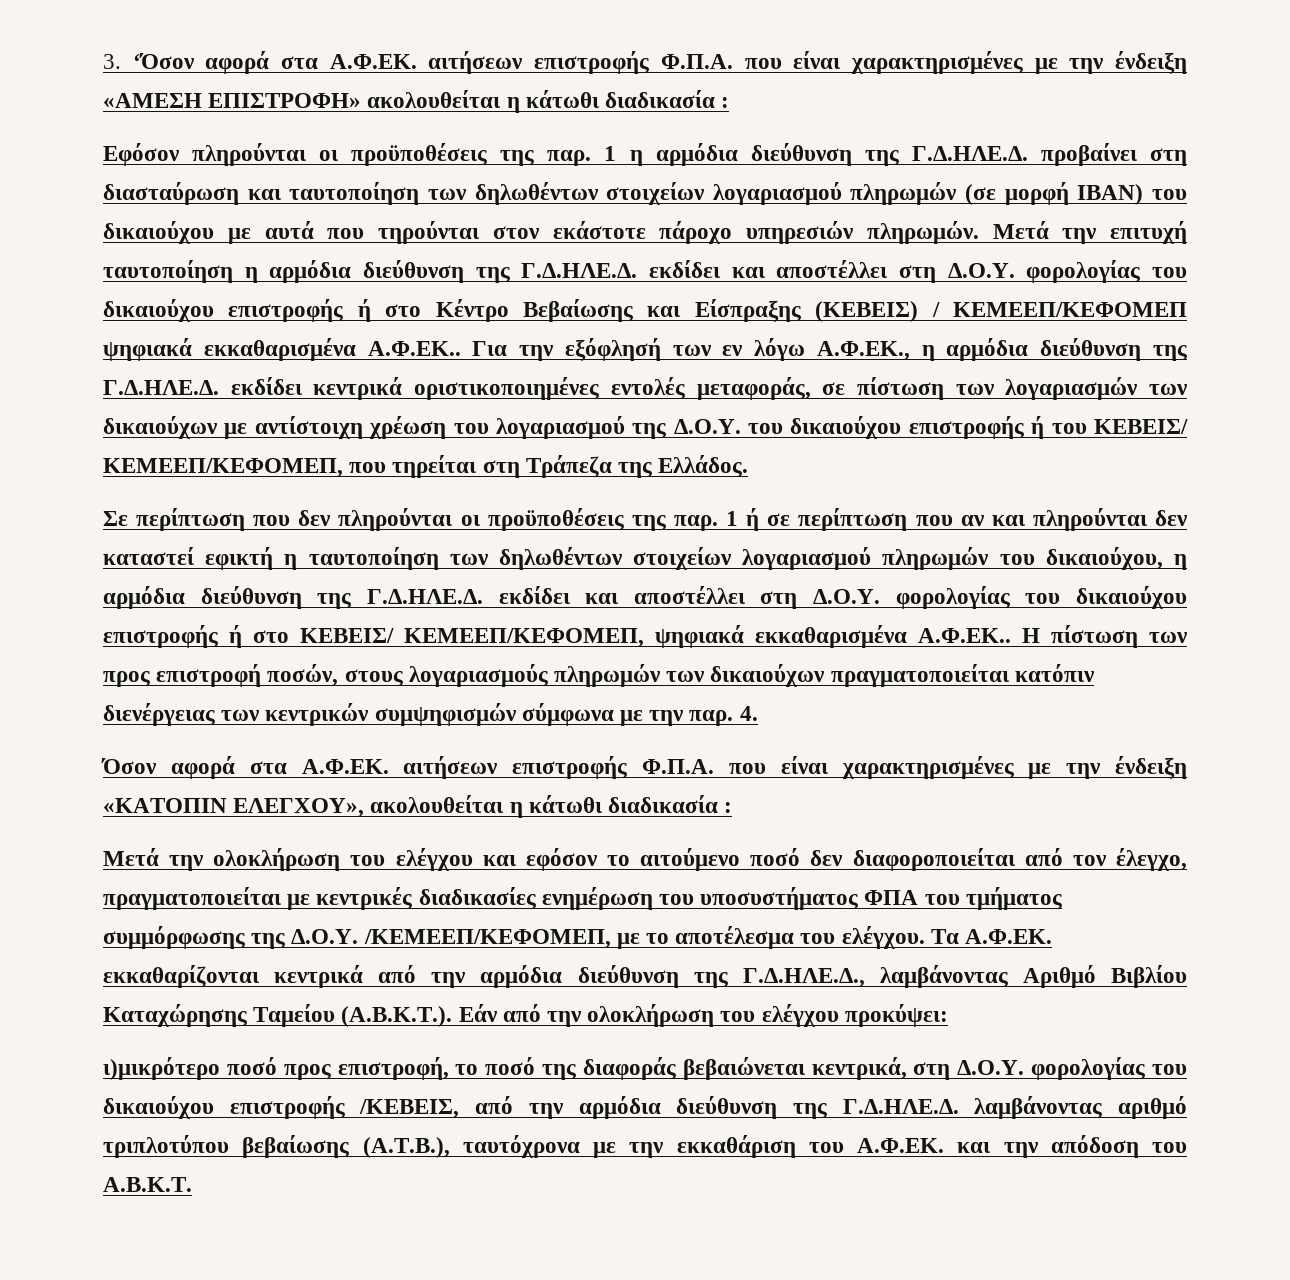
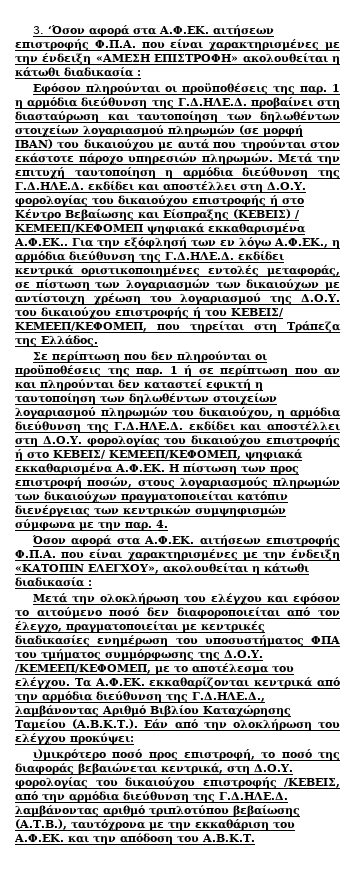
[918,628,1011,643] Α.Φ.ΕΚ.. -> [115,463,165,472] Α.Φ.ΕΚ.

